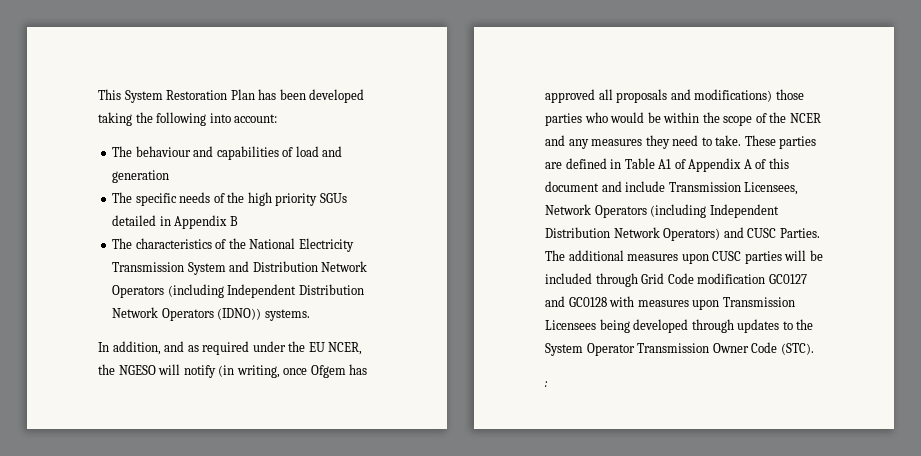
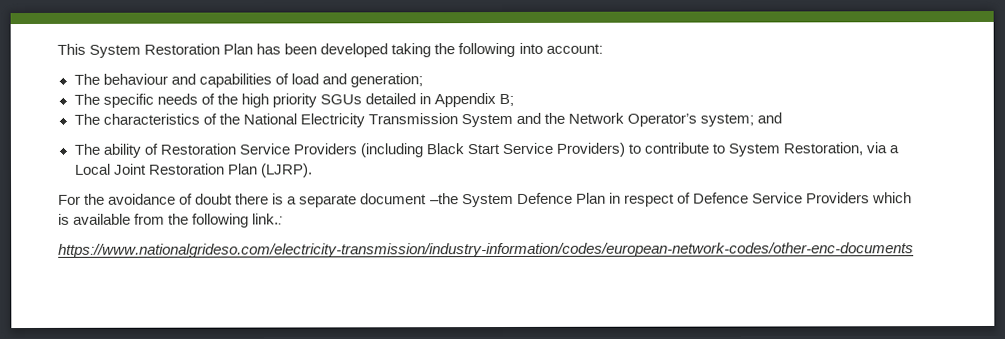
[112,170,170,183] generation -> [349,73,423,88] generation;
[229,216,238,226] B -> [499,93,515,107] B;
[252,261,368,272] [112,284,364,298] [112,307,310,321] [98,341,363,355] [98,364,368,378] [545,89,804,103] [545,112,821,126] [545,135,817,149] [545,158,789,172] [545,181,799,195] [545,204,779,218] [545,227,820,241] [545,250,823,264] [545,273,807,287] [545,296,795,310] [545,319,814,333] [545,342,814,356] [545,381,548,387] Distribution Network Operators (including Independent Distribution Network Operators (IDNO)) systems. // In addition, and as required under the EU NCER, the NGESO will notify (in writing, once Ofgem has approved all proposals and modifications) those parties who would be within the scope of the NCER and any measures they need to take. These parties are defined in Table A1 of Appendix A of this document and include Transmission Licensees, Network Operators (including Independent Distribution Network Operators) and CUSC Parties. The additional measures upon CUSC parties will be included through Grid Code modification GC0127 and GC0128 with measures upon Transmission Licensees being developed through updates to the System Operator Transmission Owner Code (STC). // : -> [543,112,783,127] [73,142,900,158] [73,163,313,178] [58,192,912,208] [58,213,284,228] [58,242,914,258] the Network Operator’s system; and // The ability of Restoration Service Providers (including Black Start Service Providers) to contribute to System Restoration, via a Local Joint Restoration Plan (LJRP). // For the avoidance of doubt there is a separate document –the System Defence Plan in respect of Defence Service Providers which is available from the following link.: // https://www.nationalgrideso.com/electricity-transmission/industry-information/codes/european-network-codes/other-enc-documents

